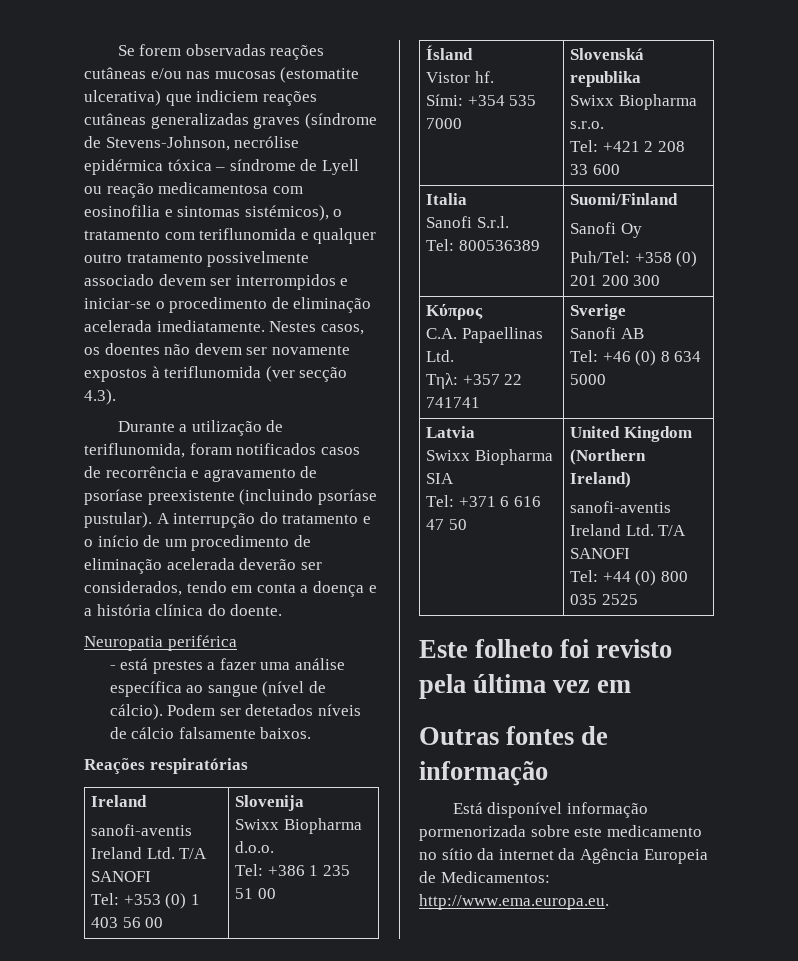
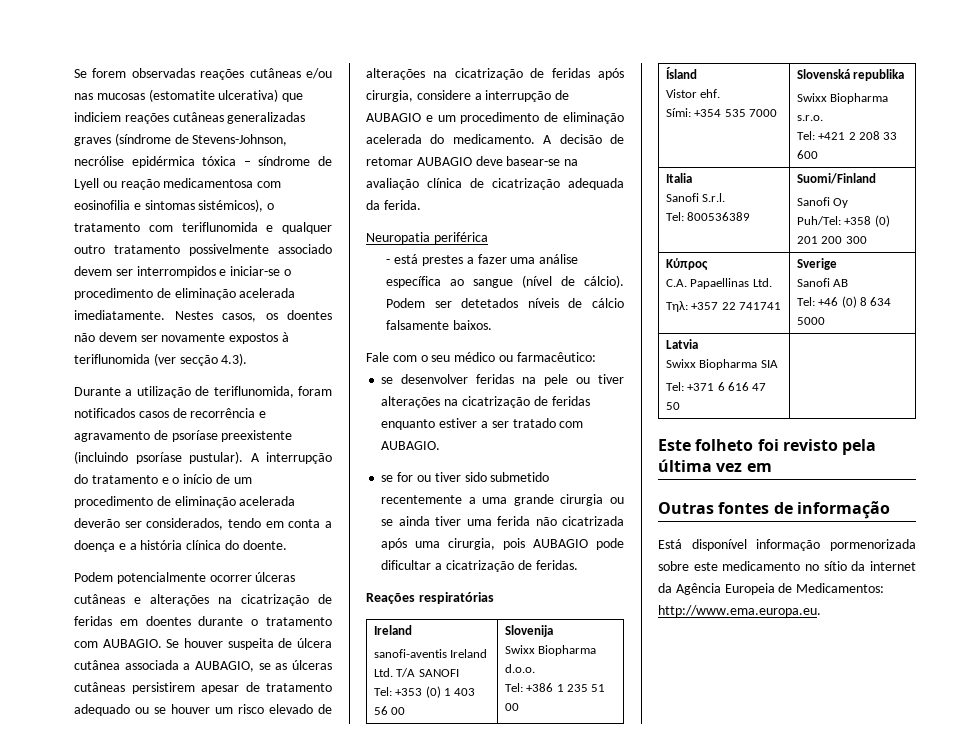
(283, 610) none -> [74,572,296,584] [74,594,332,606] [74,616,332,626] [74,638,332,650] [74,660,332,672] [74,682,332,694] [74,704,332,716] [366,68,624,80] [366,90,570,102] [366,112,624,124] [366,134,624,144] [366,156,579,166] [366,178,624,190] [366,200,421,210] // Podem potencialmente ocorrer úlceras cutâneas e alterações na cicatrização de feridas em doentes durante o tratamento com AUBAGIO. Se houver suspeita de úlcera cutânea associada a AUBAGIO, se as úlceras cutâneas persistirem apesar de tratamento adequado ou se houver um risco elevado de alterações na cicatrização de feridas após cirurgia, considere a interrupção de AUBAGIO e um procedimento de eliminação acelerada do medicamento. A decisão de retomar AUBAGIO deve basear-se na avaliação clínica de cicatrização adequada da ferida.
(312, 733) none -> [366,352,596,362] [381,374,624,386] [381,396,590,408] [381,418,584,430] [381,441,441,450] [381,472,550,482] [381,494,624,506] [381,516,624,526] [381,538,624,550] [381,560,578,572] // Fale com o seu médico ou farmacêutico: // se desenvolver feridas na pele ou tiver alterações na cicatrização de feridas enquanto estiver a ser tratado com AUBAGIO. // se for ou tiver sido submetido recentemente a uma grande cirurgia ou se ainda tiver uma ferida não cicatrizada após uma cirurgia, pois AUBAGIO pode dificultar a cicatrização de feridas.
[474,71,494,83] hf. -> [700,89,721,98] ehf.
[570,426,692,442] [570,449,647,465] [570,472,632,488] [570,501,672,513] [570,524,687,536] [570,548,631,559] [570,570,688,586] [570,594,638,605] United Kingdom (Northern Ireland) // sanofi-aventis Ireland Ltd. T/A SANOFI // Tel: +44 (0) 800 035 2525 -> (680, 406) none

